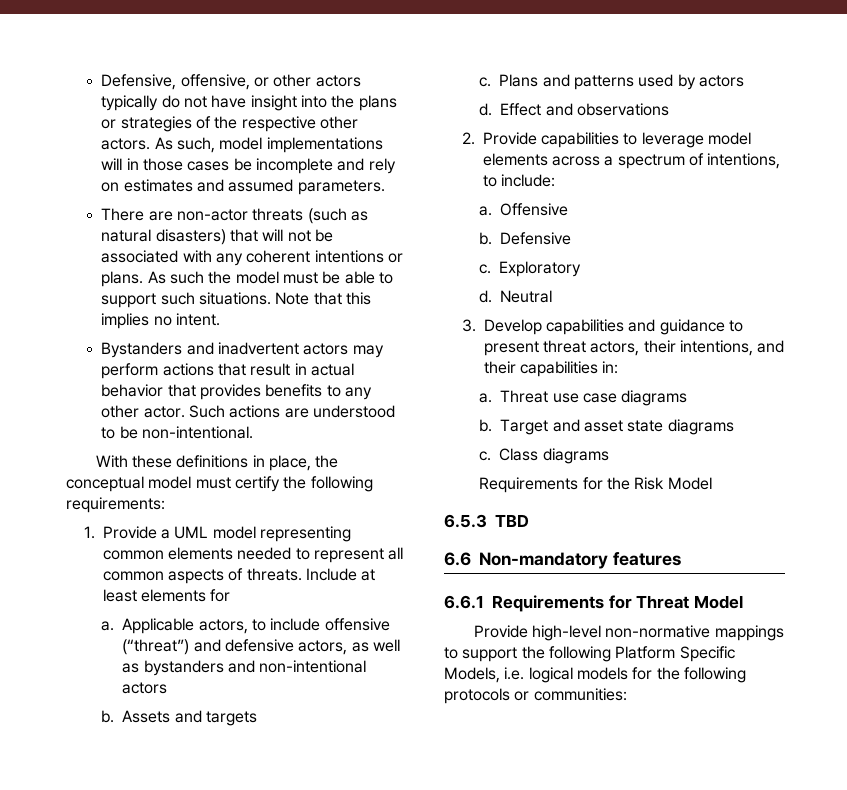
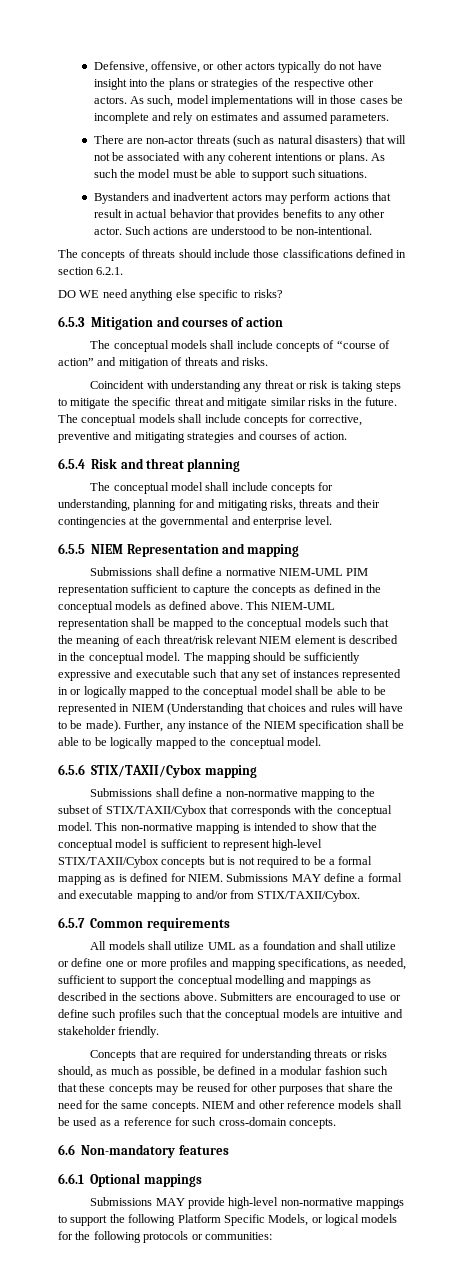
[275,292,371,305] [101,313,220,329] Note that this implies no intent. -> (367, 174) none
[95,455,339,471] [66,476,373,492] [66,497,165,513] [83,526,351,542] [102,547,404,563] [102,568,376,584] [102,589,231,602] [101,618,390,634] [122,639,401,655] [122,660,367,676] [122,682,168,694] [101,710,258,726] [479,74,745,90] [479,103,670,116] [461,132,751,148] [482,153,781,169] [482,174,556,187] [479,203,569,216] [479,232,572,245] [479,261,582,277] [479,290,553,303] [461,319,743,335] [483,340,785,356] [483,361,619,377] [479,390,688,406] [479,419,734,435] [479,448,609,464] [479,477,712,493] [444,514,529,528] With these definitions in place, the conceptual model must certify the following requirements: // 1. Provide a UML model representing common elements needed to represent all common aspects of threats. Include at least elements for // a. Applicable actors, to include offensive (“threat”) and defensive actors, as well as bystanders and non-intentional actors // b. Assets and targets // c. Plans and patterns used by actors // d. Effect and observations // 2. Provide capabilities to leverage model elements across a spectrum of intentions, to include: // a. Offensive // b. Defensive // c. Exploratory // d. Neutral // 3. Develop capabilities and guidance to present threat actors, their intentions, and their capabilities in: // a. Threat use case diagrams // b. Target and asset state diagrams // c. Class diagrams // Requirements for the Risk Model // 6.5.3 TBD -> [58,249,407,261] [58,267,124,275] [58,289,283,301] [58,316,283,330] [90,340,391,352] [58,357,269,369] [90,380,401,392] [58,397,398,409] [58,414,362,426] [58,431,347,443] [58,458,241,472] [90,482,334,494] [58,499,380,511] [58,516,333,528] [58,543,300,557] [90,567,369,576] [58,584,382,596] [58,601,336,613] [58,618,390,630] [58,635,399,647] [58,652,360,664] [58,669,402,681] [58,686,386,698] [58,703,404,715] [58,720,405,732] [58,737,321,749] [58,764,257,778] [90,788,375,800] [58,805,392,817] [58,822,378,834] [58,839,323,851] [58,856,373,868] [58,873,402,885] [58,890,361,902] [58,917,230,931] [90,941,396,950] [58,958,406,970] [58,975,371,987] [58,992,401,1004] [58,1009,403,1021] [58,1026,160,1038] [90,1049,388,1061] [58,1066,389,1078] [58,1083,394,1095] [58,1100,402,1112] [58,1117,336,1129] The concepts of threats should include those classifications defined in section 6.2.1. // DO WE need anything else specific to risks? // 6.5.3 Mitigation and courses of action // The conceptual models shall include concepts of “course of action” and mitigation of threats and risks. // Coincident with understanding any threat or risk is taking steps to mitigate the specific threat and mitigate similar risks in the future. The conceptual models shall include concepts for corrective, preventive and mitigating strategies and courses of action. // 6.5.4 Risk and threat planning // The conceptual model shall include concepts for understanding, planning for and mitigating risks, threats and their contingencies at the governmental and enterprise level. // 6.5.5 NIEM Representation and mapping // Submissions shall define a normative NIEM-UML PIM representation sufficient to capture the concepts as defined in the conceptual models as defined above. This NIEM-UML representation shall be mapped to the conceptual models such that the meaning of each threat/risk relevant NIEM element is described in the conceptual model. The mapping should be sufficiently expressive and executable such that any set of instances represented in or logically mapped to the conceptual model shall be able to be represented in NIEM (Understanding that choices and rules will have to be made). Further, any instance of the NIEM specification shall be able to be logically mapped to the conceptual model. // 6.5.6 STIX/TAXII/Cybox mapping // Submissions shall define a non-normative mapping to the subset of STIX/TAXII/Cybox that corresponds with the conceptual model. This non-normative mapping is intended to show that the conceptual model is sufficient to represent high-level STIX/TAXII/Cybox concepts but is not required to be a formal mapping as is defined for NIEM. Submissions MAY define a formal and executable mapping to and/or from STIX/TAXII/Cybox. // 6.5.7 Common requirements // All models shall utilize UML as a foundation and shall utilize or define one or more profiles and mapping specifications, as needed, sufficient to support the conceptual modelling and mappings as described in the sections above. Submitters are encouraged to use or define such profiles such that the conceptual models are intuitive and stakeholder friendly. // Concepts that are required for understanding threats or risks should, as much as possible, be defined in a modular fashion such that these concepts may be reused for other purposes that share the need for the same concepts. NIEM and other reference models shall be used as a reference for such cross-domain concepts.
[492,595,743,612] [473,625,528,638] Requirements for Threat Model // Provide -> [90,1173,202,1187] [90,1197,225,1209] Optional mappings // Submissions MAY provide
[504,667,525,680] i.e. -> [311,1217,323,1223] or

